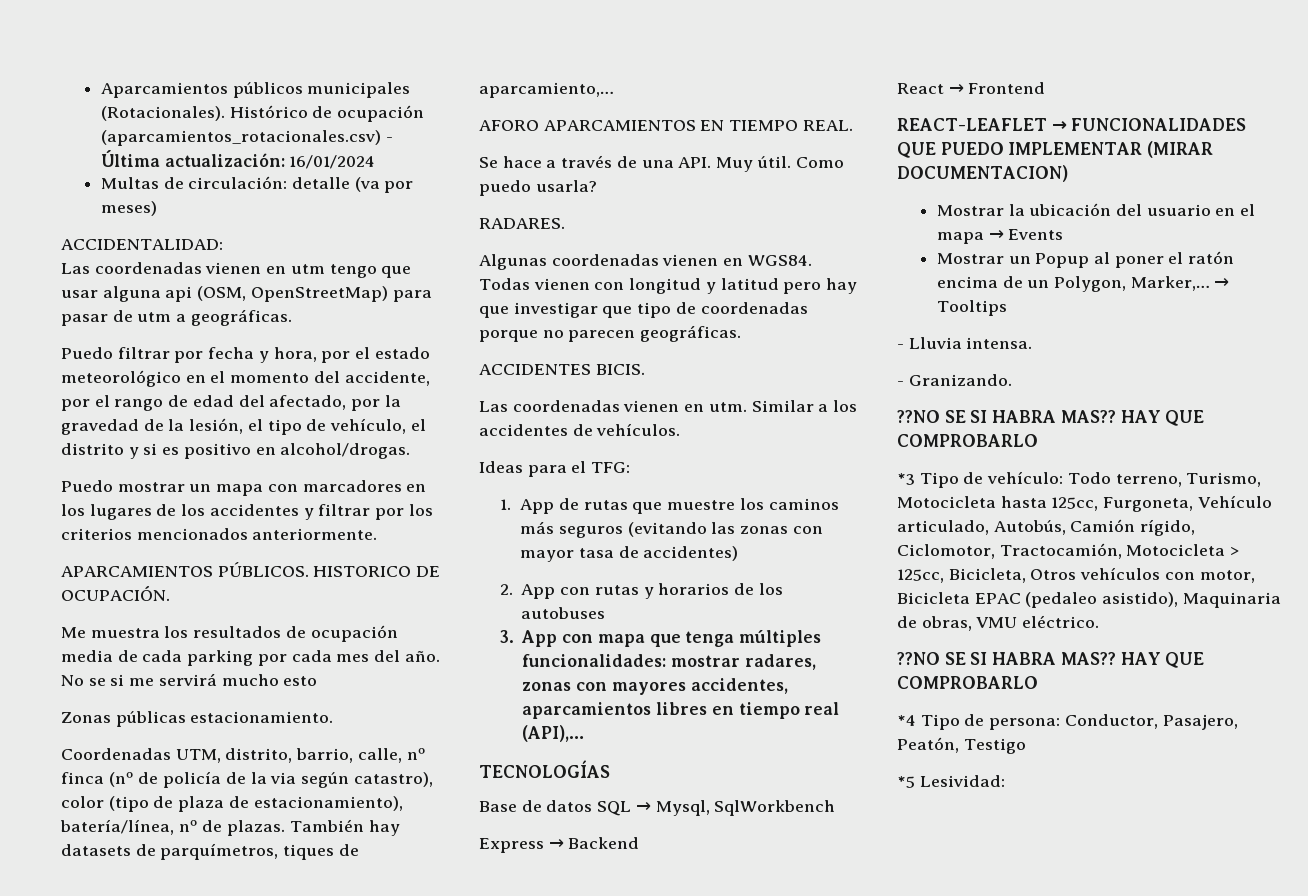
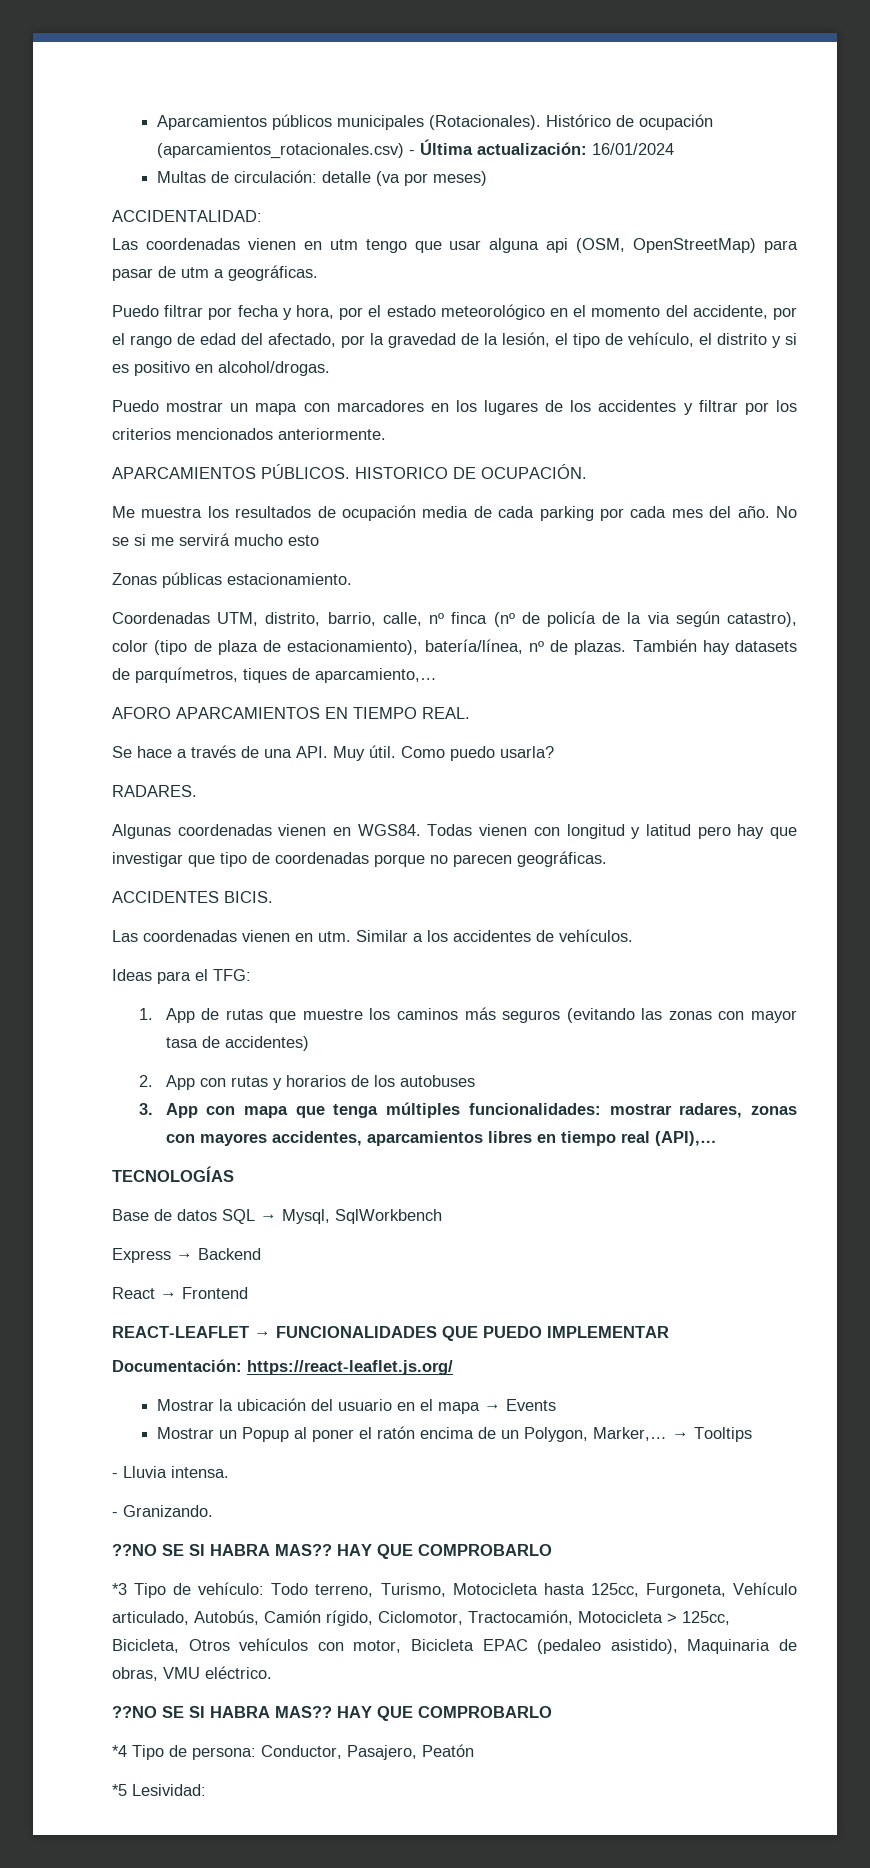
[1147,141,1214,158] [897,165,1068,182] (MIRAR DOCUMENTACION) -> [112,1359,453,1375] // Documentación: https://react-leaflet.js.org/
[897,737,1026,754] Peatón, Testigo -> [422,1744,474,1757] Peatón

